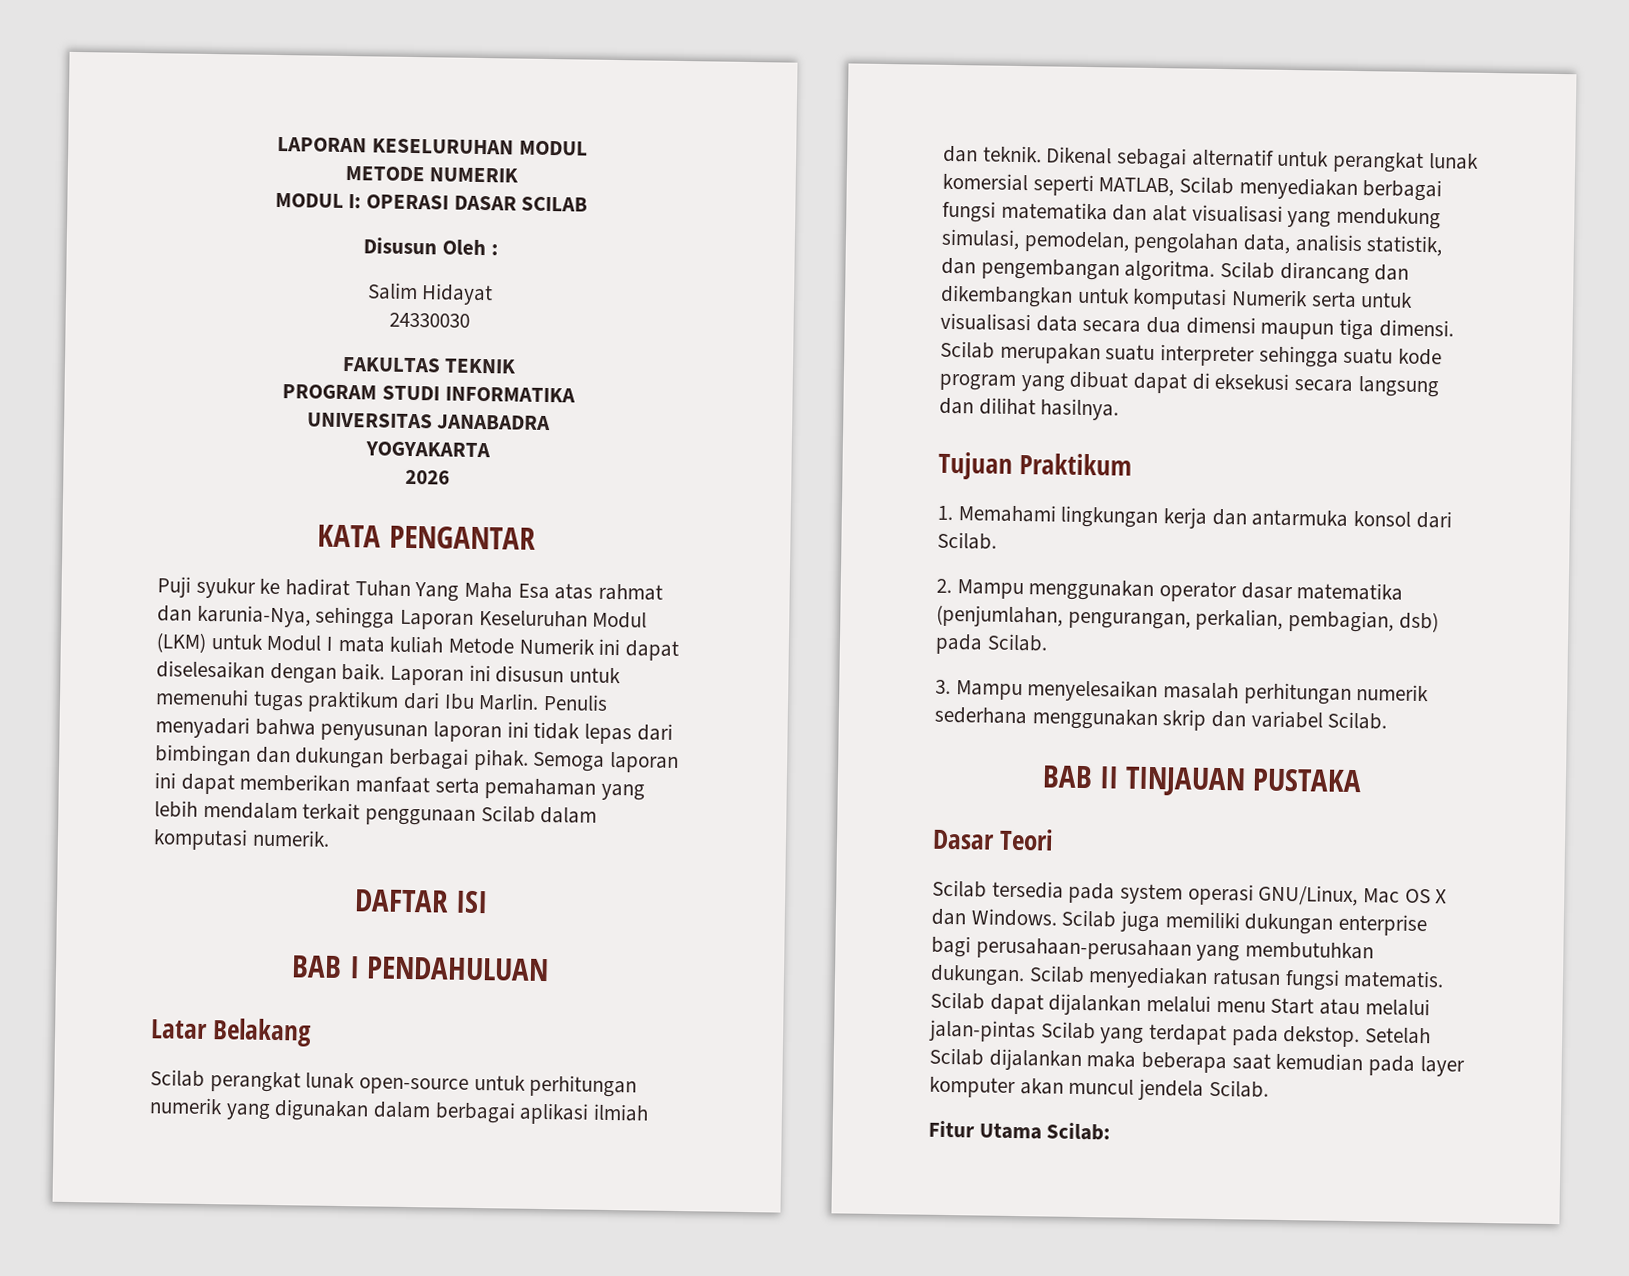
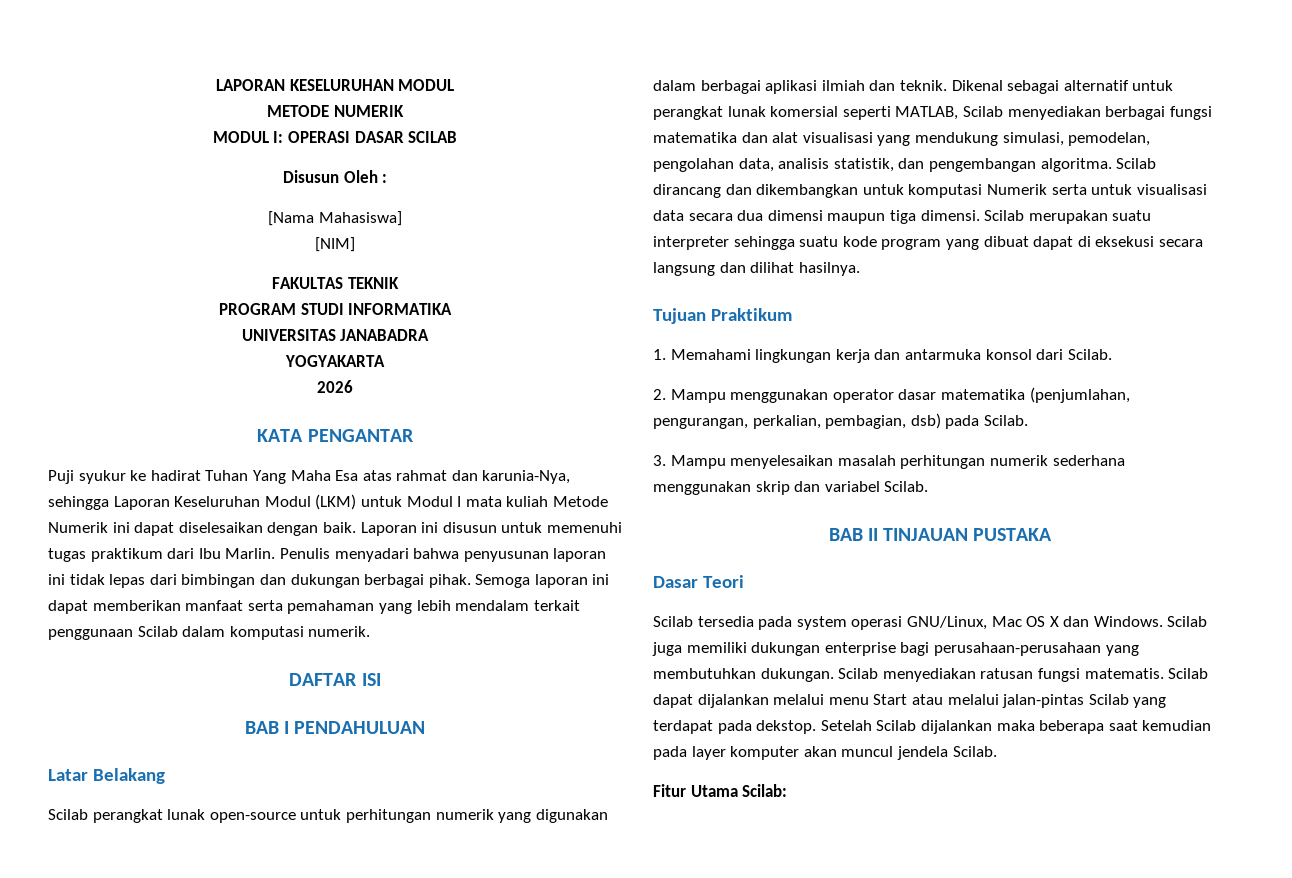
[366,282,494,306] [389,312,470,328] Salim Hidayat // 24330030 -> [268,211,402,226] [315,237,355,252] [Nama Mahasiswa] // [NIM]

